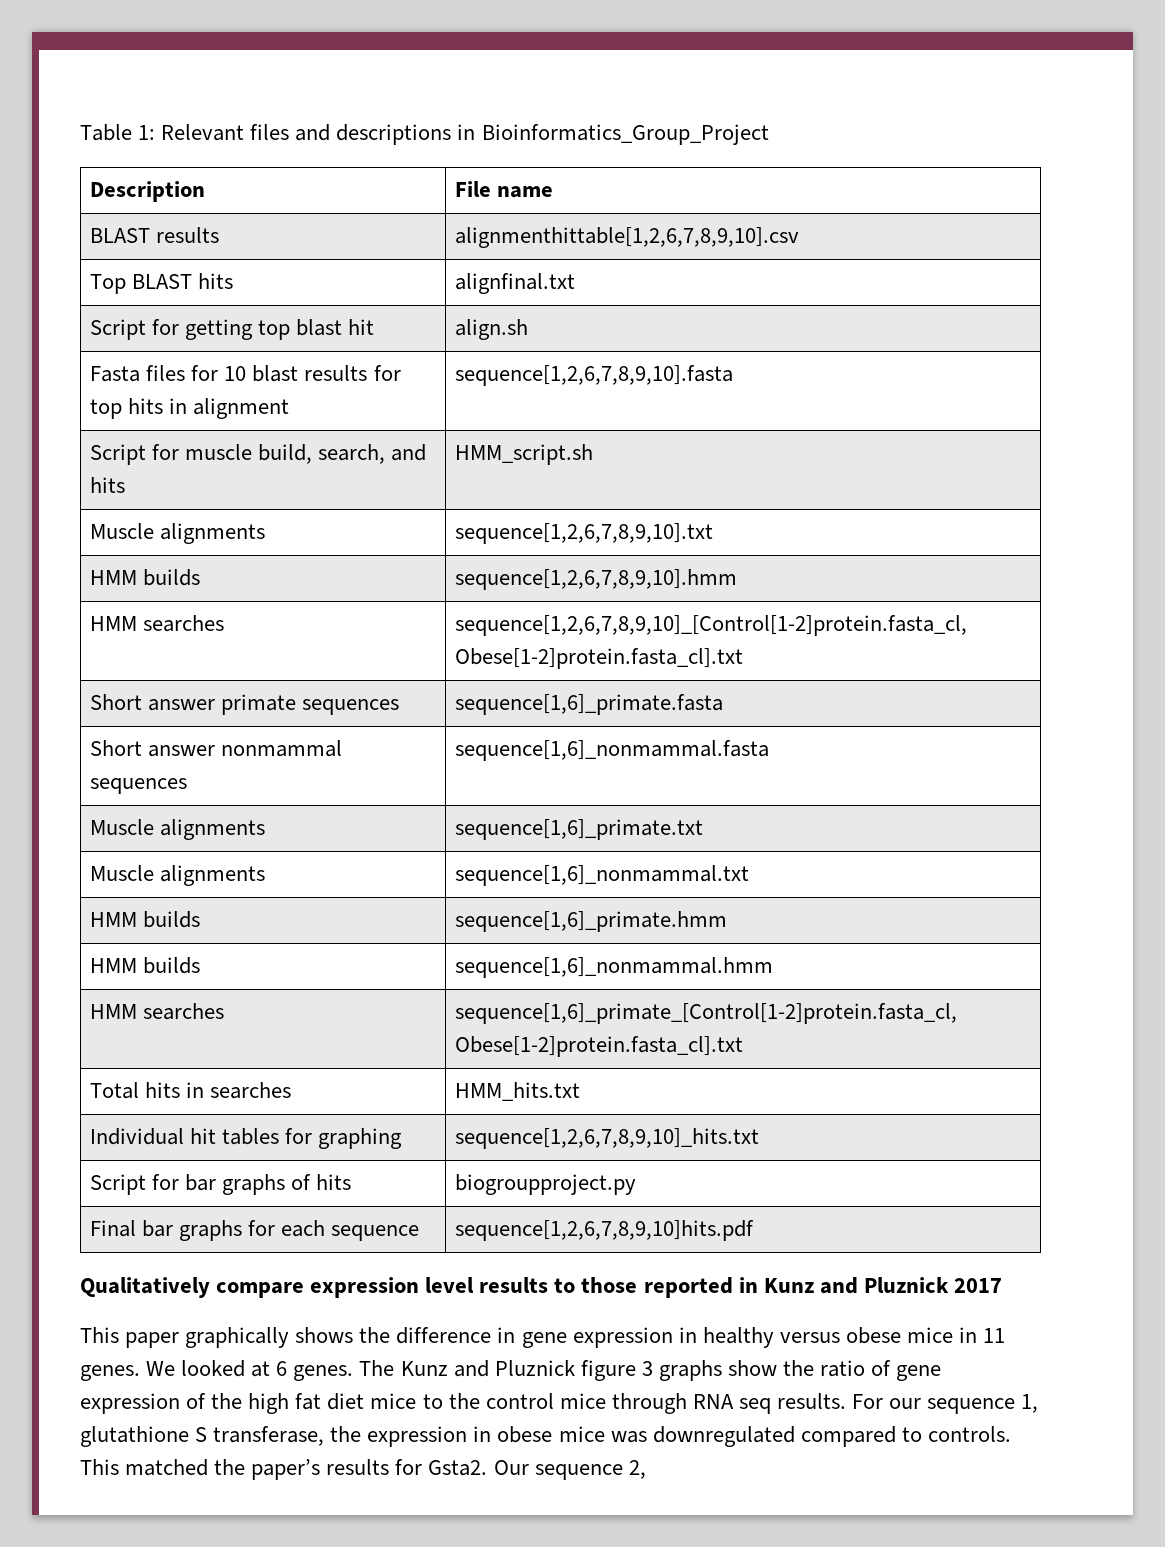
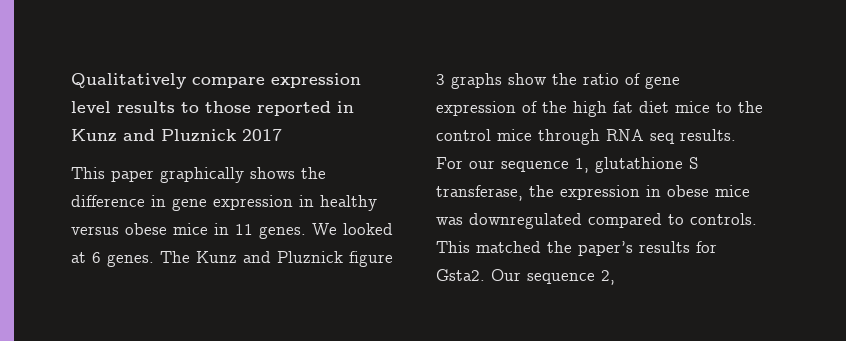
[80,124,769,145] [90,181,206,202] [455,181,554,198] [90,227,220,243] [455,227,800,248] [90,273,234,294] [455,273,576,294] [90,319,375,340] [455,319,529,340] [90,365,401,382] [90,398,290,419] [455,365,734,386] [90,444,427,465] [90,477,126,493] [455,444,594,465] [90,523,266,544] [455,523,714,544] [90,569,201,586] [455,569,738,590] [90,615,225,632] [455,615,968,636] [455,648,744,669] [90,694,400,715] [455,694,724,715] [90,740,343,757] [90,778,188,794] [455,740,770,761] [90,819,266,840] [455,819,704,840] [90,865,266,886] [455,865,750,886] [90,911,201,928] [455,911,728,932] [90,957,201,974] [455,957,774,978] [90,1003,225,1020] [455,1003,958,1024] [455,1036,744,1057] [90,1082,292,1099] [455,1082,581,1101] [90,1128,403,1149] [455,1128,760,1149] [90,1174,352,1195] [455,1174,637,1195] [90,1220,420,1241] [455,1220,755,1241] Table 1: Relevant files and descriptions in Bioinformatics_Group_Project // Description | File name // BLAST results | alignmenthittable[1,2,6,7,8,9,10].csv // Top BLAST hits | alignfinal.txt // Script for getting top blast hit | align.sh // Fasta files for 10 blast results for top hits in alignment | sequence[1,2,6,7,8,9,10].fasta // Script for muscle build, search, and hits | HMM_script.sh // Muscle alignments | sequence[1,2,6,7,8,9,10].txt // HMM builds | sequence[1,2,6,7,8,9,10].hmm // HMM searches | sequence[1,2,6,7,8,9,10]_[Control[1-2]protein.fasta_cl, Obese[1-2]protein.fasta_cl].txt // Short answer primate sequences | sequence[1,6]_primate.fasta // Short answer nonmammal sequences | sequence[1,6]_nonmammal.fasta // Muscle alignments | sequence[1,6]_primate.txt // Muscle alignments | sequence[1,6]_nonmammal.txt // HMM builds | sequence[1,6]_primate.hmm // HMM builds | sequence[1,6]_nonmammal.hmm // HMM searches | sequence[1,6]_primate_[Control[1-2]protein.fasta_cl, Obese[1-2]protein.fasta_cl].txt // Total hits in searches | HMM_hits.txt // Individual hit tables for graphing | sequence[1,2,6,7,8,9,10]_hits.txt // Script for bar graphs of hits | biogroupproject.py // Final bar graphs for each sequence | sequence[1,2,6,7,8,9,10]hits.pdf // -> (71, 81) none

